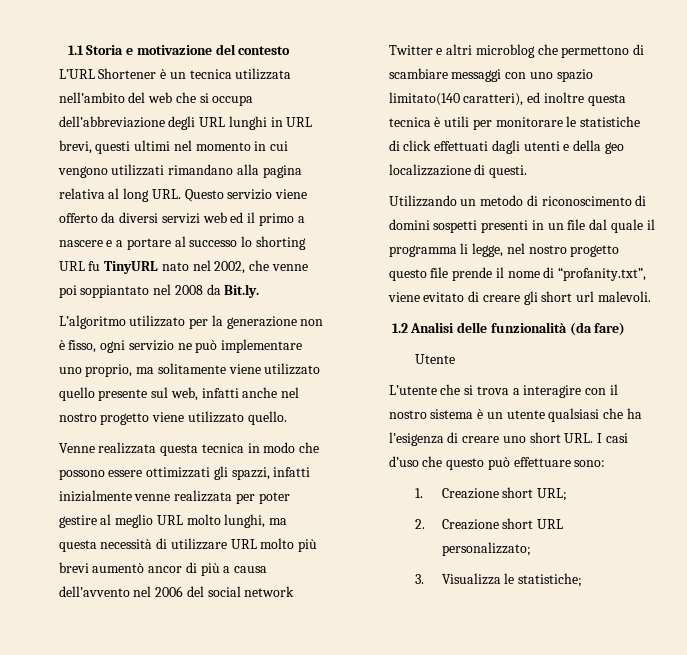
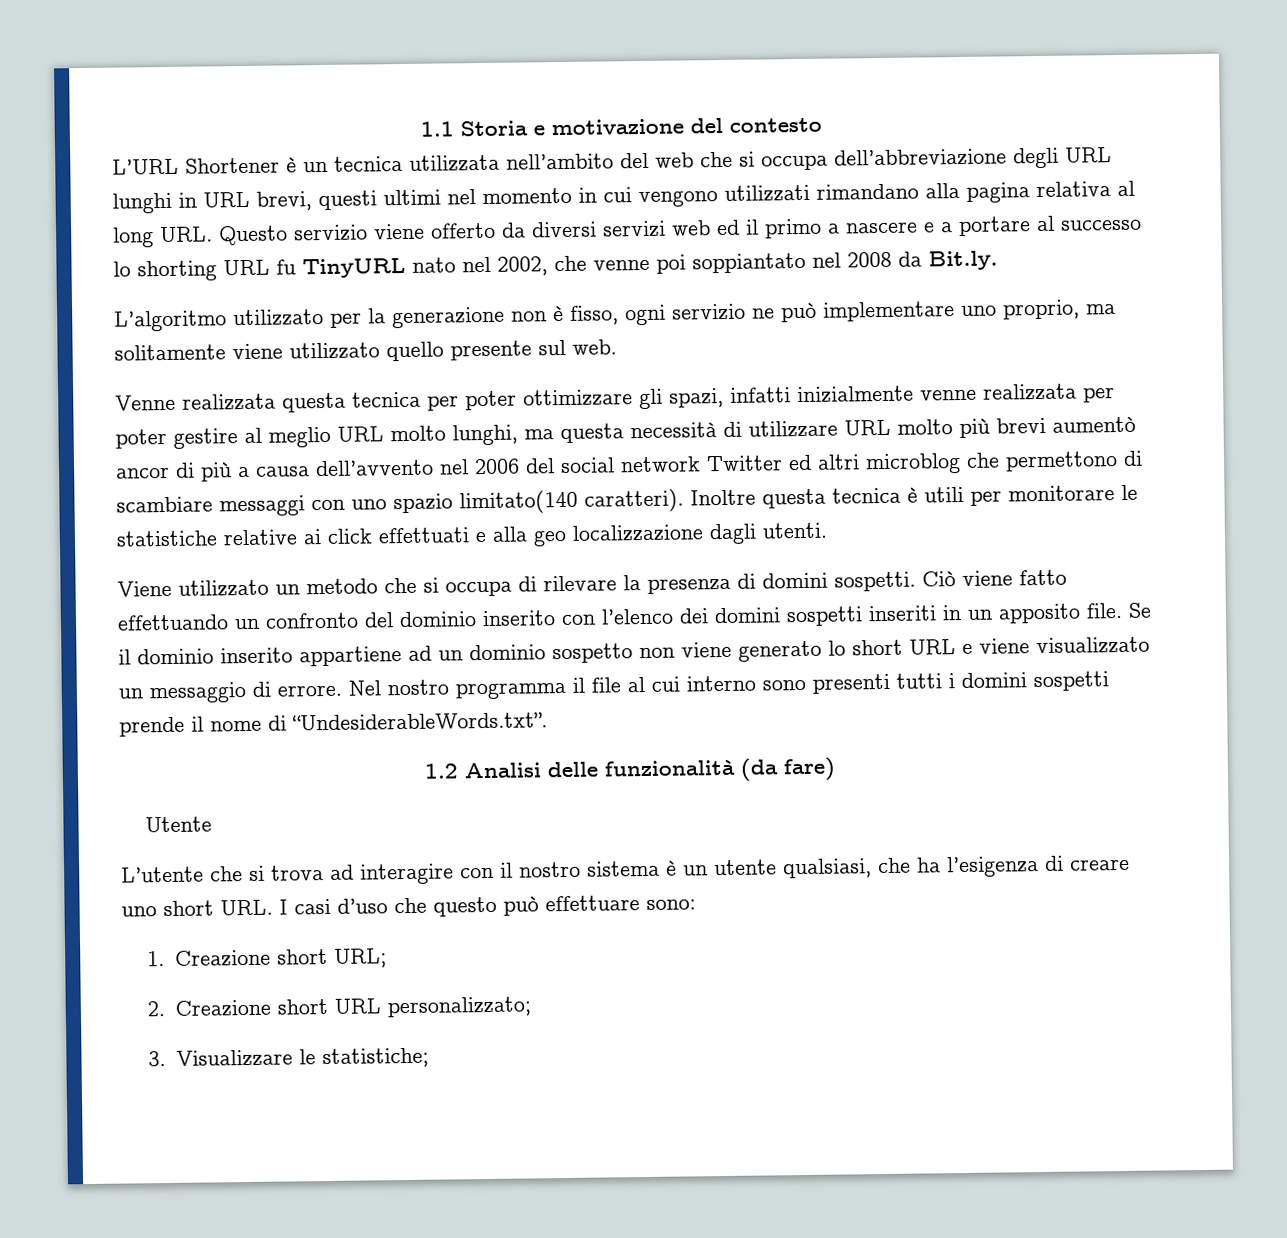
[170,387,300,401] [58,411,287,425] [58,442,320,456] [58,466,270,480] web, infatti anche nel nostro progetto viene utilizzato quello. // Venne realizzata questa tecnica in modo che possono essere ottimizzati gli spazzi, -> [572,339,618,355] [115,387,725,413] web. // Venne realizzata questa tecnica per poter ottimizzare gli spazi,
[436,48,443,55] e -> [788,454,813,471] ed
[463,92,584,106] caratteri), ed inoltre -> [584,488,757,513] caratteri). Inoltre
[388,140,625,154] [388,164,528,178] [388,195,647,207] [388,219,655,233] [388,243,620,257] [388,267,647,281] [387,291,652,305] di click effettuati dagli utenti e della geo localizzazione di questi. // Utilizzando un metodo di riconoscimento di domini sospetti presenti in un file dal quale il programma li legge, nel nostro progetto questo file prende il nome di “profanity.txt”, viene evitato di creare gli short url malevoli. -> [223,522,828,547] [117,569,1068,597] [117,602,1153,631] [118,636,1151,667] [118,671,1110,704] [119,712,549,737] relative ai click effettuati e alla geo localizzazione dagli utenti. // Viene utilizzato un metodo che si occupa di rilevare la presenza di domini sospetti. Ciò viene fatto effettuando un confronto del dominio inserito con l’elenco dei domini sospetti inseriti in un apposito file. Se il dominio inserito appartiene ad un dominio sospetto non viene generato lo short URL e viene visualizzato un messaggio di errore. Nel nostro programma il file al cui interno sono presenti tutti i domini sospetti prende il nome di “UndesiderableWords.txt”.
[512,388,520,395] a -> [330,864,355,880] ad
[548,408,600,422] qualsiasi -> [783,858,873,879] qualsiasi,
[441,573,501,585] Visualizza -> [175,1049,293,1067] Visualizzare

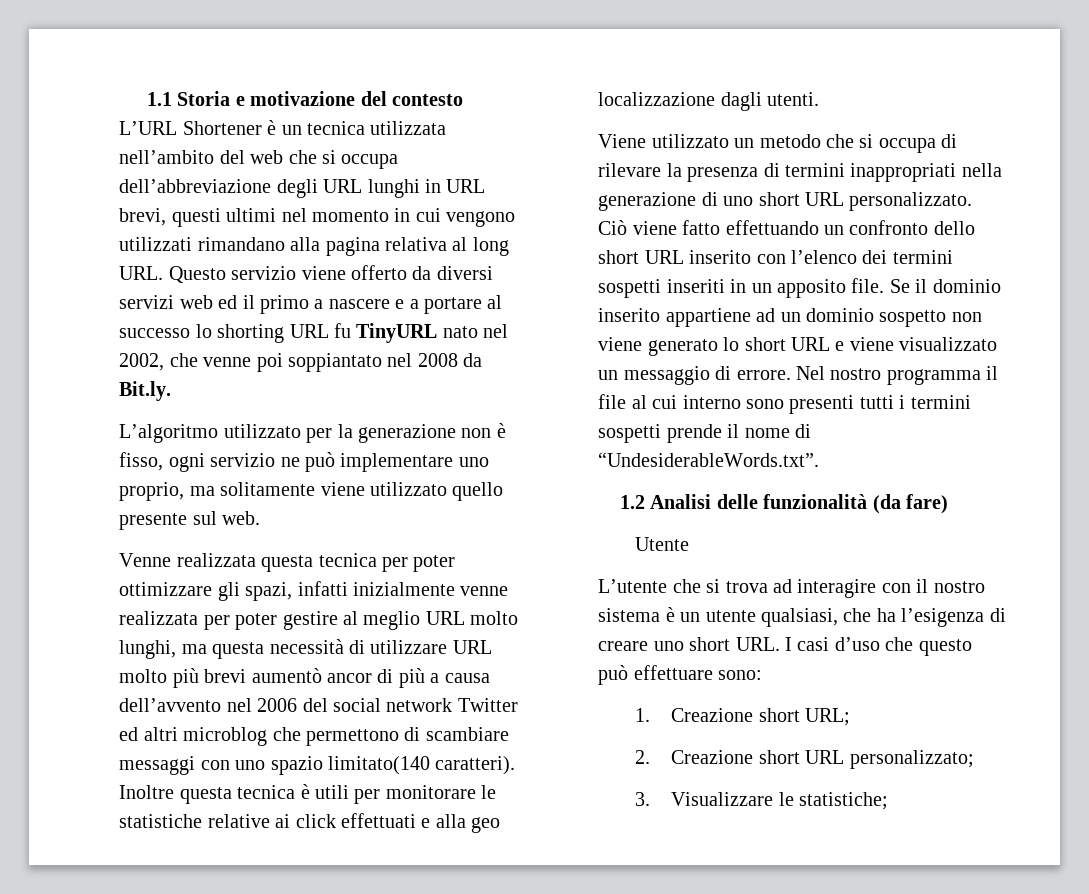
[762,571,917,592] domini sospetti. -> [785,163,1002,182] [598,192,973,211] termini inappropriati nella generazione di uno short URL personalizzato.
[364,611,478,628] del dominio -> [933,221,975,235] [598,250,684,264] dello short URL
[714,607,782,624] domini -> [892,250,953,264] termini
[961,672,1028,689] domini -> [910,395,971,409] termini

